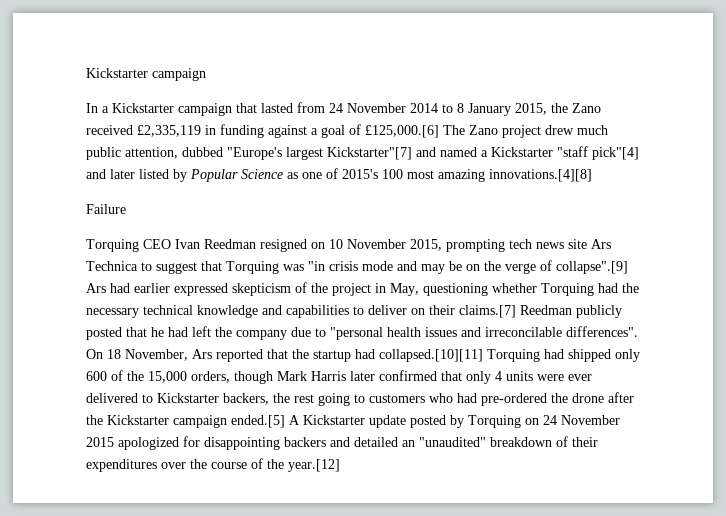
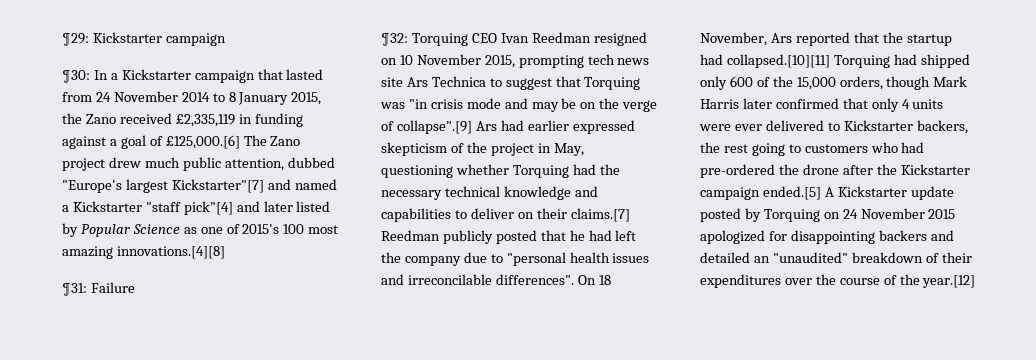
(86, 73) none -> [62,33,89,46] ¶29:
(206, 74) none -> [62,70,90,83] ¶30:
(592, 175) none -> [62,283,87,296] ¶31:
(126, 209) none -> [381,33,408,46] ¶32:

